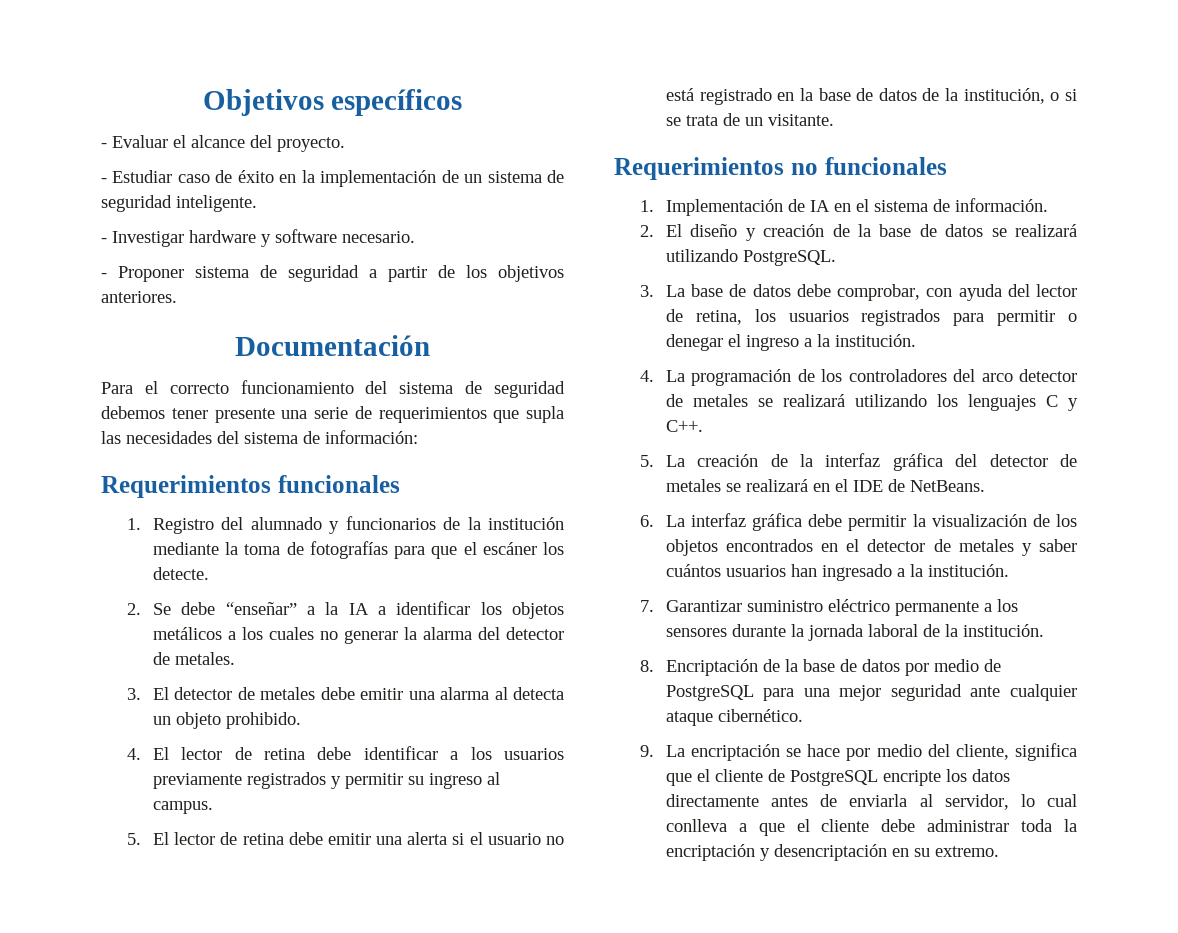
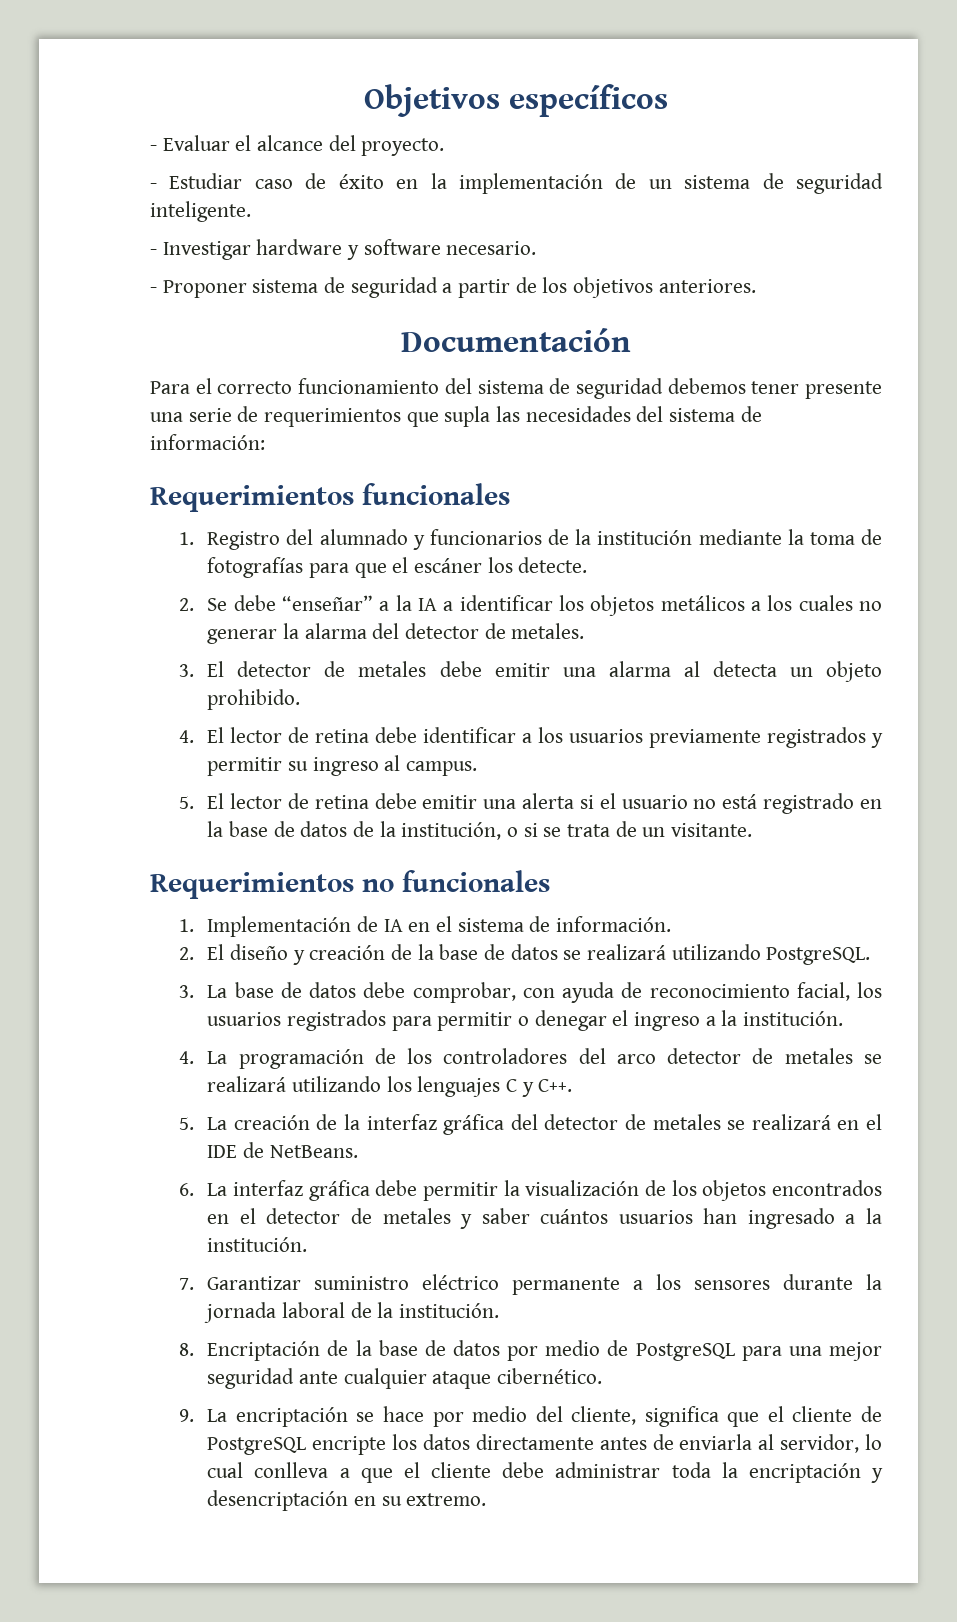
[1007,284,1077,297] [665,309,742,325] del lector de retina, -> [621,982,850,1001] de reconocimiento facial,

